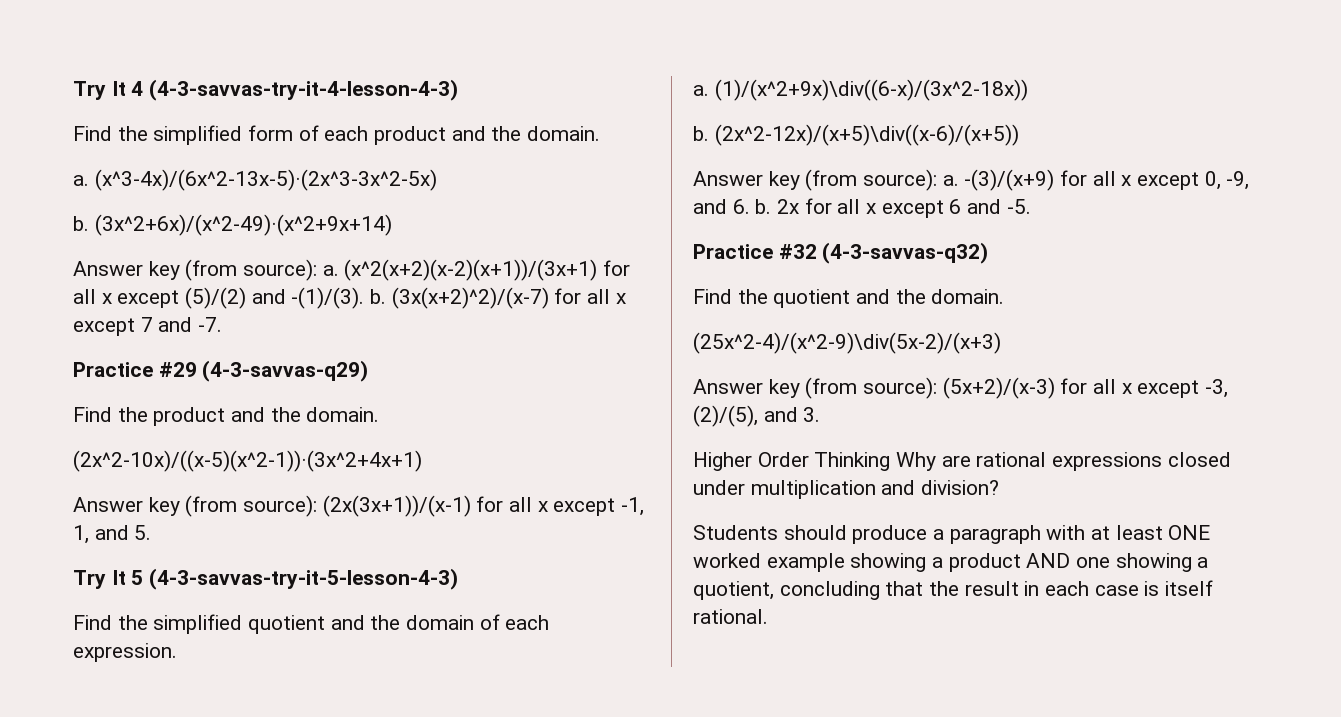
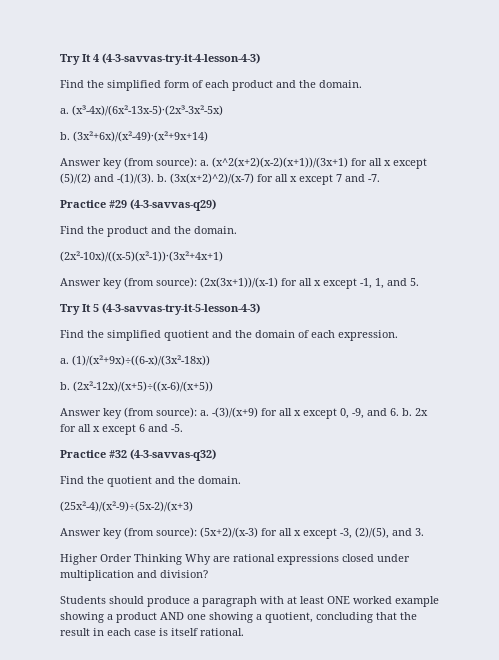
[94,169,437,191] [73,214,392,236] (x^3-4x)/(6x^2-13x-5)·(2x^3-3x^2-5x) // b. (3x^2+6x)/(x^2-49)·(x^2+9x+14) -> [72,105,223,116] [60,131,208,142] (x³-4x)/(6x²-13x-5)·(2x³-3x²-5x) // b. (3x²+6x)/(x²-49)·(x²+9x+14)
[73,450,422,472] (2x^2-10x)/((x-5)(x^2-1))·(3x^2+4x+1) -> [60,251,223,262] (2x²-10x)/((x-5)(x²-1))·(3x²+4x+1)
[714,79,1028,101] [693,124,1019,146] (1)/(x^2+9x)\div((6-x)/(3x^2-18x)) // b. (2x^2-12x)/(x+5)\div((x-6)/(x+5)) -> [72,355,210,366] [60,381,213,392] (1)/(x²+9x)÷((6-x)/(3x²-18x)) // b. (2x²-12x)/(x+5)÷((x-6)/(x+5))
[693,332,1001,354] (25x^2-4)/(x^2-9)\div(5x-2)/(x+3) -> [60,501,193,512] (25x²-4)/(x²-9)÷(5x-2)/(x+3)

